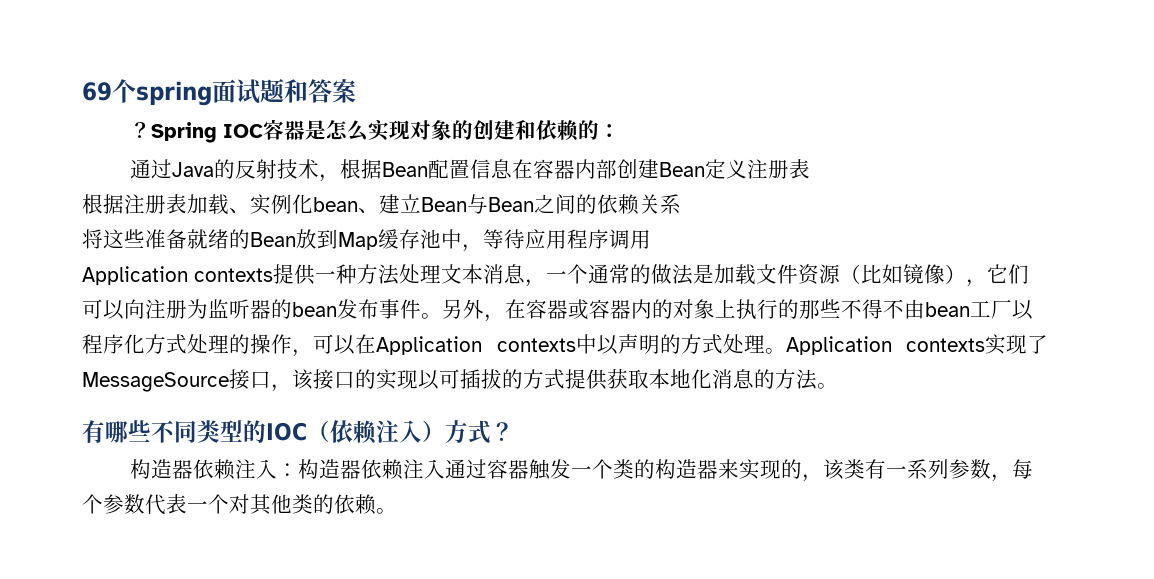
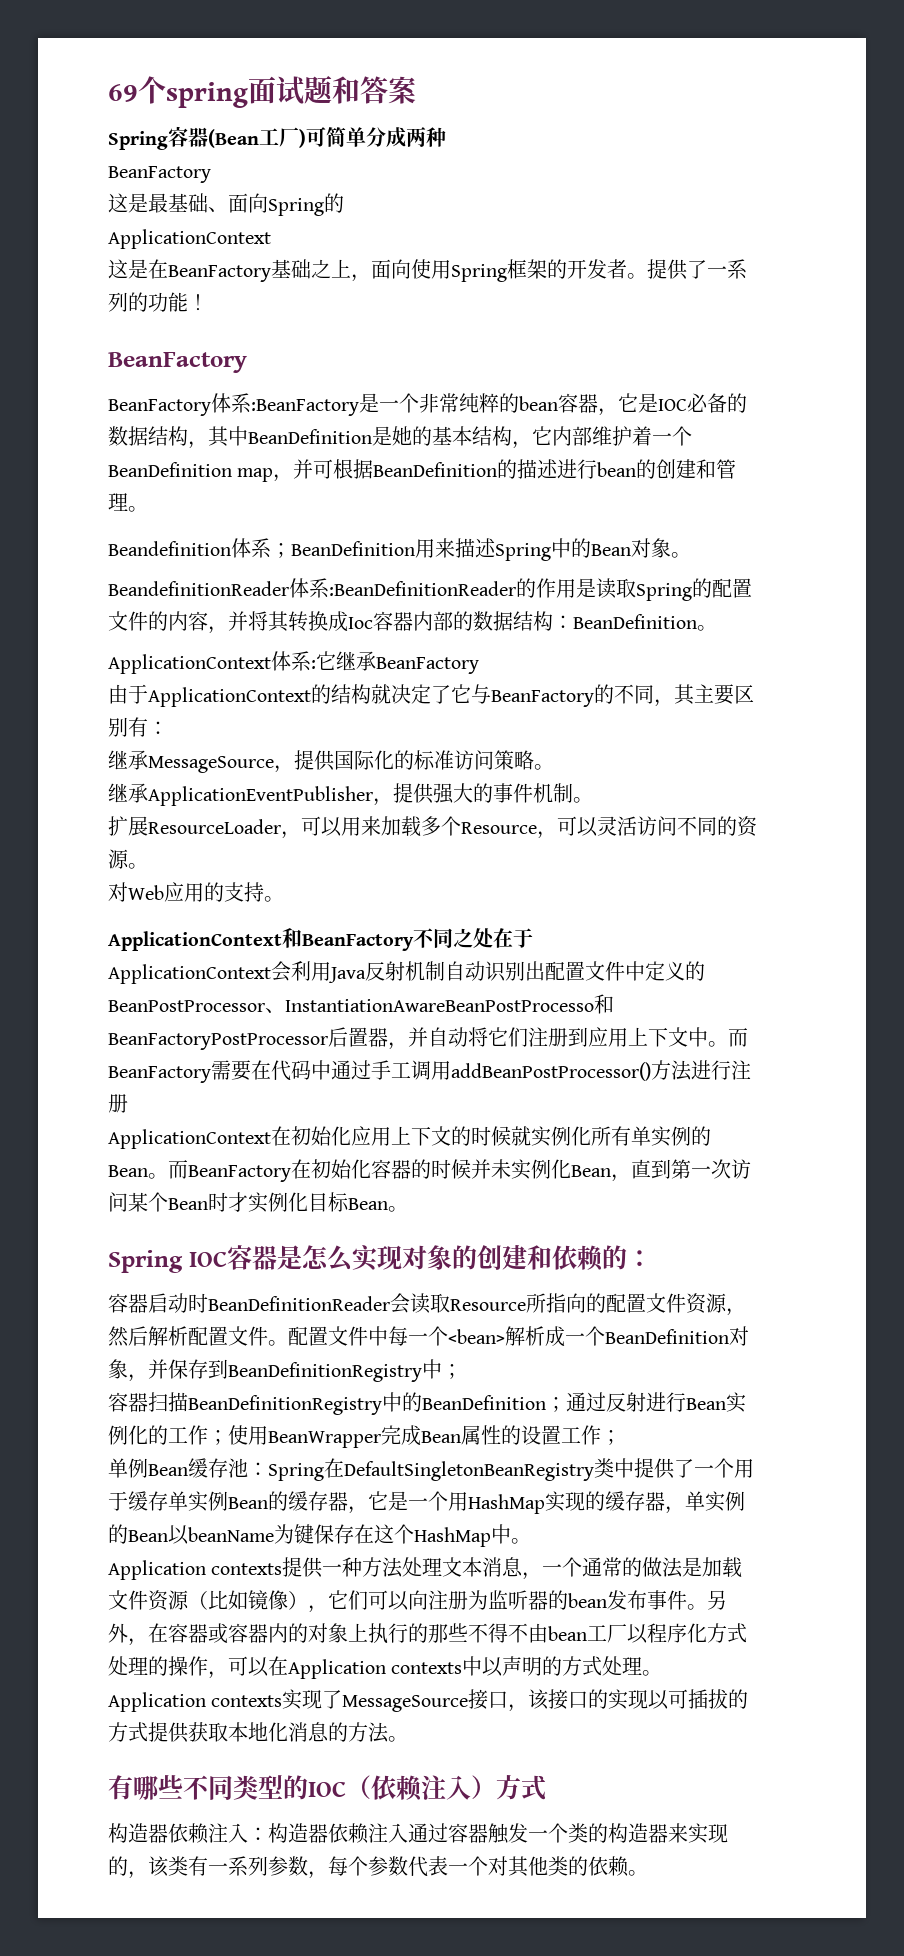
[129,122,151,138] ？ -> [108,126,446,150] [108,166,211,183] [108,193,344,216] [108,229,271,249] [108,259,747,282] [108,292,208,312] [108,352,247,373] [108,393,747,416] [108,426,692,449] [108,459,737,482] [108,493,148,512] [108,538,691,561] [108,578,752,601] [108,611,717,634] [108,651,479,674] [108,684,754,707] [108,717,168,737] [108,750,554,773] [108,783,593,806] [108,816,758,839] [108,849,148,869] [108,882,284,902] [108,928,533,951] [108,961,705,984] [108,994,614,1014] [108,1027,748,1050] [108,1060,751,1083] [108,1094,128,1113] [108,1126,711,1149] [108,1159,751,1182] [108,1192,408,1213] Spring容器(Bean工厂)可简单分成两种 // BeanFactory // 这是最基础、面向Spring的 // ApplicationContext // 这是在BeanFactory基础之上，面向使用Spring框架的开发者。提供了一系列的功能！ // BeanFactory // BeanFactory体系:BeanFactory是一个非常纯粹的bean容器，它是IOC必备的数据结构，其中BeanDefinition是她的基本结构，它内部维护着一个BeanDefinition map，并可根据BeanDefinition的描述进行bean的创建和管理。 // Beandefinition体系；BeanDefinition用来描述Spring中的Bean对象。 // BeandefinitionReader体系:BeanDefinitionReader的作用是读取Spring的配置文件的内容，并将其转换成Ioc容器内部的数据结构：BeanDefinition。 // ApplicationContext体系:它继承BeanFactory // 由于ApplicationContext的结构就决定了它与BeanFactory的不同，其主要区别有： // 继承MessageSource，提供国际化的标准访问策略。 // 继承ApplicationEventPublisher，提供强大的事件机制。 // 扩展ResourceLoader，可以用来加载多个Resource，可以灵活访问不同的资源。 // 对Web应用的支持。 // ApplicationContext和BeanFactory不同之处在于 // ApplicationContext会利用Java反射机制自动识别出配置文件中定义的BeanPostProcessor、InstantiationAwareBeanPostProcesso和BeanFactoryPostProcessor后置器，并自动将它们注册到应用上下文中。而BeanFactory需要在代码中通过手工调用addBeanPostProcessor()方法进行注册 // ApplicationContext在初始化应用上下文的时候就实例化所有单实例的Bean。而BeanFactory在初始化容器的时候并未实例化Bean，直到第一次访问某个Bean时才实例化目标Bean。 //
[129,159,810,182] [82,194,681,215] [82,229,651,252] 通过Java的反射技术，根据Bean配置信息在容器内部创建Bean定义注册表 // 根据注册表加载、实例化bean、建立Bean与Bean之间的依赖关系 // 将这些准备就绪的Bean放到Map缓存池中，等待应用程序调用 -> [108,1293,746,1316] [108,1326,749,1347] [108,1359,462,1382] [108,1392,746,1415] [108,1425,621,1448] [108,1458,754,1481] [108,1491,745,1514] [108,1524,531,1547] 容器启动时BeanDefinitionReader会读取Resource所指向的配置文件资源，然后解析配置文件。配置文件中每一个<bean>解析成一个BeanDefinition对象，并保存到BeanDefinitionRegistry中； // 容器扫描BeanDefinitionRegistry中的BeanDefinition；通过反射进行Bean实例化的工作；使用BeanWrapper完成Bean属性的设置工作； // 单例Bean缓存池：Spring在DefaultSingletonBeanRegistry类中提供了一个用于缓存单实例Bean的缓存器，它是一个用HashMap实现的缓存器，单实例的Bean以beanName为键保存在这个HashMap中。
[491,422,514,441] ？ -> (546, 1788) none

